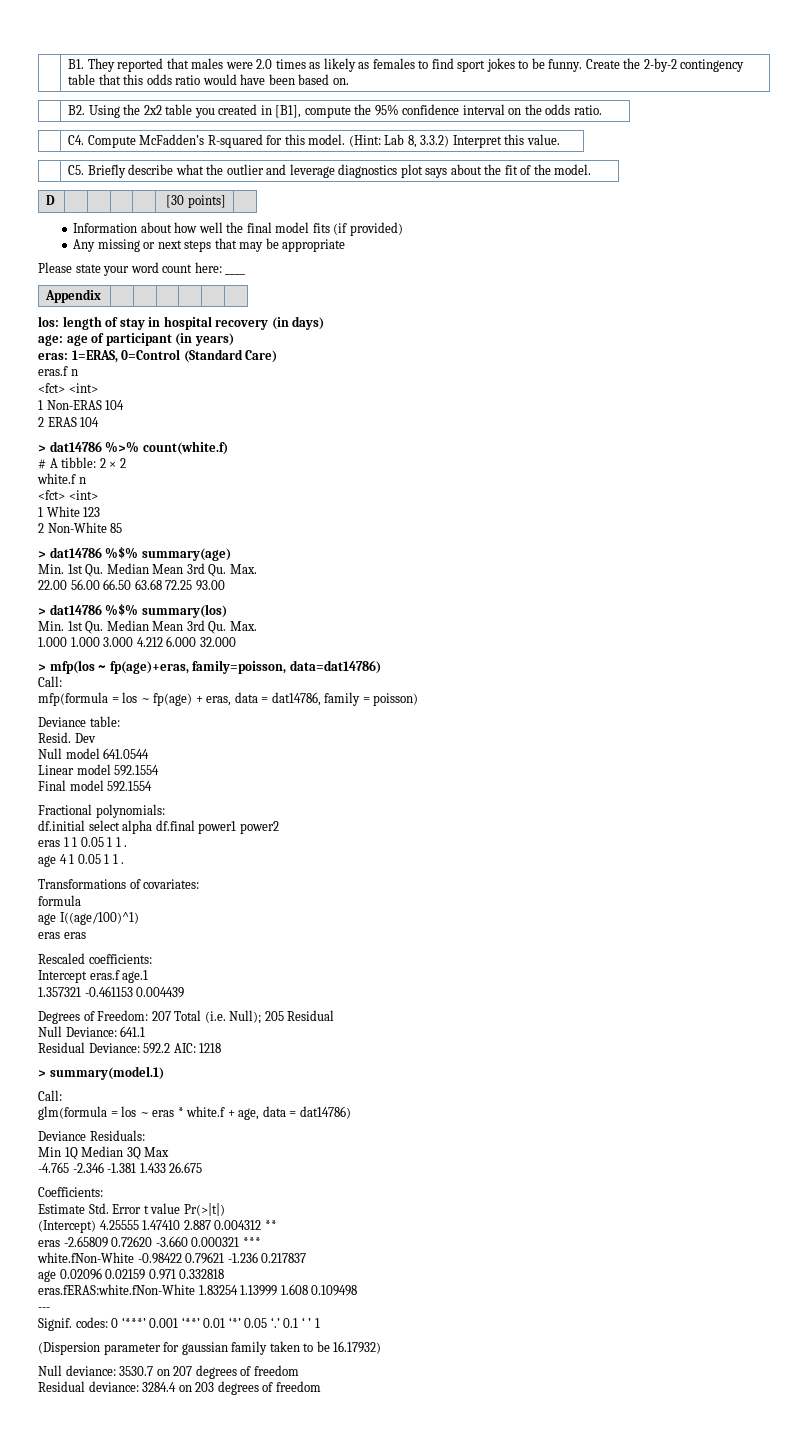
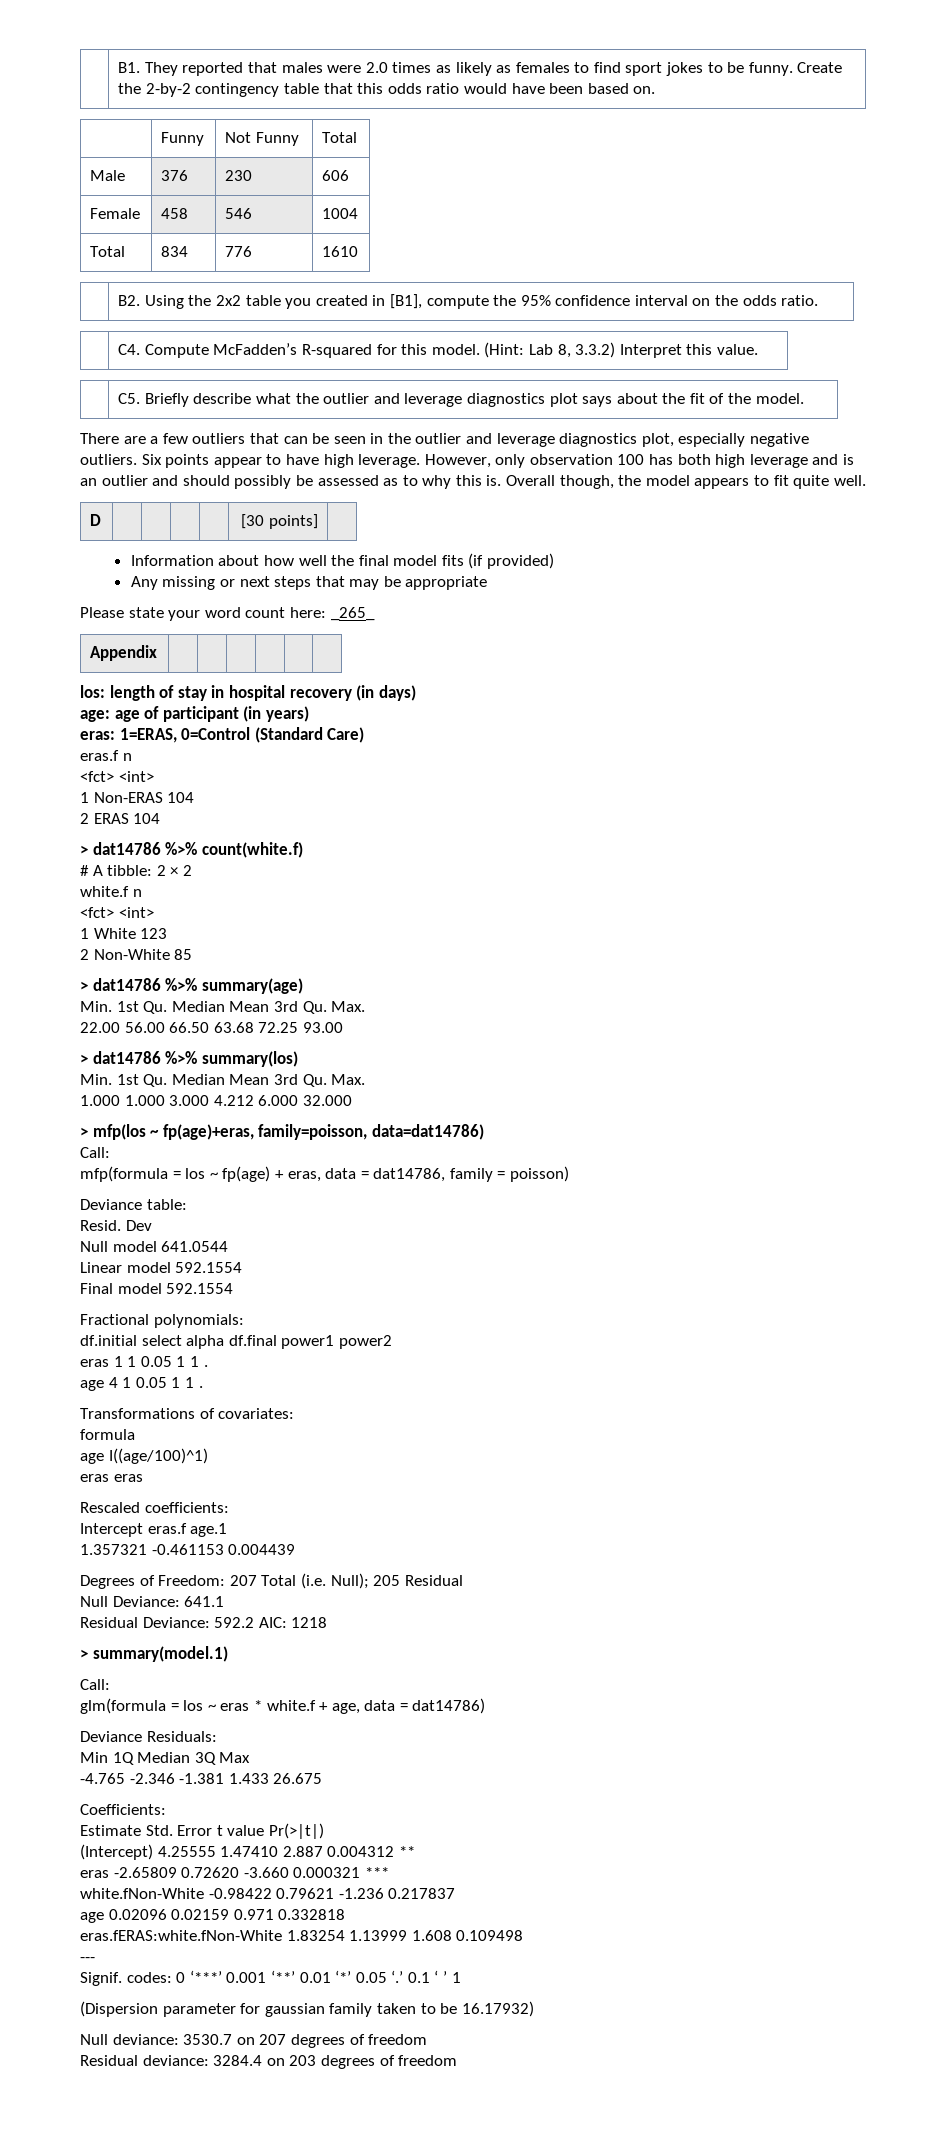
(349, 81) none -> [161,132,205,146] [225,132,299,146] [322,132,358,143] [90,170,126,181] [161,170,189,181] [225,170,253,181] [322,170,350,181] [90,208,141,219] [161,208,189,219] [225,208,253,219] [322,208,359,219] [90,246,126,257] [161,246,189,257] [225,246,253,257] [322,246,359,257] // | Funny | Not Funny | Total // Male | 376 | 230 | 606 // Female | 458 | 546 | 1004 // Total | 834 | 776 | 1610
(592, 169) none -> [80,433,810,447] [80,454,855,468] [80,475,866,489] // There are a few outliers that can be seen in the outlier and leverage diagnostics plot, especially negative outliers. Six points appear to have high leverage. However, only observation 100 has both high leverage and is an outlier and should possibly be assessed as to why this is. Overall though, the model appears to fit quite well.
[225,273,246,275] ____ -> [330,607,375,621] _265_
[105,546,139,559] %$% -> [165,978,198,991] %>%
[105,603,139,616] %$% -> [165,1051,198,1064] %>%

